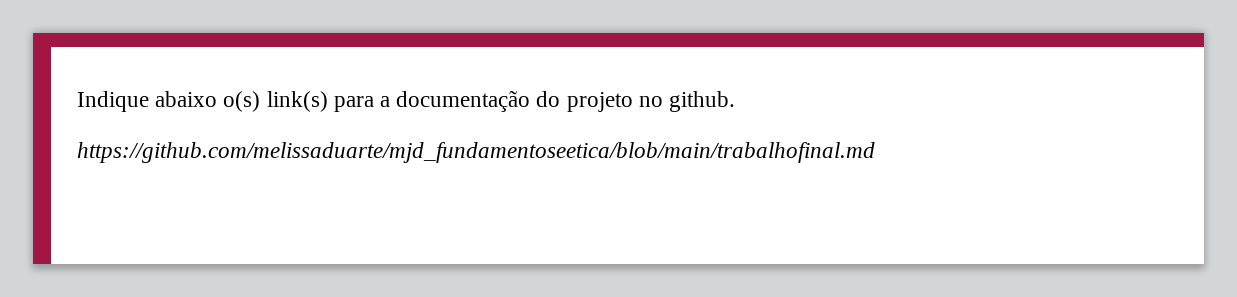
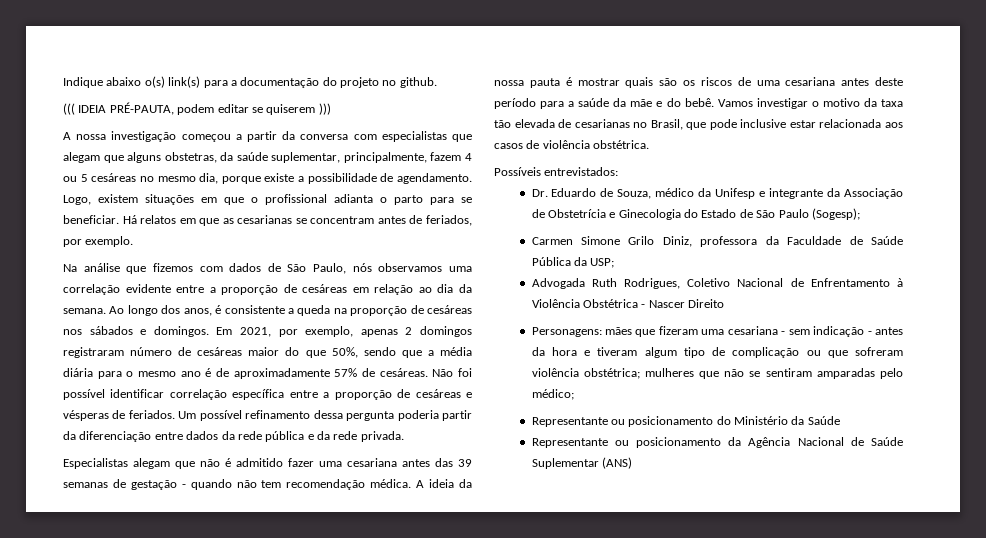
[77,142,875,163] https://github.com/melissaduarte/mjd_fundamentoseetica/blob/main/trabalhofinal.md -> [63,102,331,115] [63,131,472,142] [63,152,472,163] [63,173,472,184] [63,194,472,205] [63,215,472,226] [63,236,134,247] [63,263,472,274] [63,284,473,295] [63,305,473,316] [63,326,472,337] [63,347,472,358] [63,368,473,379] [63,389,473,400] [63,410,473,421] [63,431,404,442] [63,458,472,469] [63,479,473,490] [494,77,903,88] [494,98,903,109] [494,119,903,130] [494,140,650,149] [494,167,619,176] [531,188,903,199] [531,208,860,220] [531,236,903,247] [531,257,615,268] [531,278,903,289] [531,299,725,308] [531,326,903,337] [531,347,903,358] [531,368,903,379] [531,389,574,400] [531,416,840,427] [531,437,903,448] [531,457,632,469] ((( IDEIA PRÉ-PAUTA, podem editar se quiserem ))) // A nossa investigação começou a partir da conversa com especialistas que alegam que alguns obstetras, da saúde suplementar, principalmente, fazem 4 ou 5 cesáreas no mesmo dia, porque existe a possibilidade de agendamento. Logo, existem situações em que o profissional adianta o parto para se beneficiar. Há relatos em que as cesarianas se concentram antes de feriados, por exemplo. // Na análise que fizemos com dados de São Paulo, nós observamos uma correlação evidente entre a proporção de cesáreas em relação ao dia da semana. Ao longo dos anos, é consistente a queda na proporção de cesáreas nos sábados e domingos. Em 2021, por exemplo, apenas 2 domingos registraram número de cesáreas maior do que 50%, sendo que a média diária para o mesmo ano é de aproximadamente 57% de cesáreas. Não foi possível identificar correlação específica entre a proporção de cesáreas e vésperas de feriados. Um possível refinamento dessa pergunta poderia partir da diferenciação entre dados da rede pública e da rede privada. // Especialistas alegam que não é admitido fazer uma cesariana antes das 39 semanas de gestação - quando não tem recomendação médica. A ideia da nossa pauta é mostrar quais são os riscos de uma cesariana antes deste período para a saúde da mãe e do bebê. Vamos investigar o motivo da taxa tão elevada de cesarianas no Brasil, que pode inclusive estar relacionada aos casos de violência obstétrica. // Possíveis entrevistados: // Dr. Eduardo de Souza, médico da Unifesp e integrante da Associação de Obstetrícia e Ginecologia do Estado de São Paulo (Sogesp); // Carmen Simone Grilo Diniz, professora da Faculdade de Saúde Pública da USP; // Advogada Ruth Rodrigues, Coletivo Nacional de Enfrentamento à Violência Obstétrica - Nascer Direito // Personagens: mães que fizeram uma cesariana - sem indicação - antes da hora e tiveram algum tipo de complicação ou que sofreram violência obstétrica; mulheres que não se sentiram amparadas pelo médico; // Representante ou posicionamento do Ministério da Saúde // Representante ou posicionamento da Agência Nacional de Saúde Suplementar (ANS)

